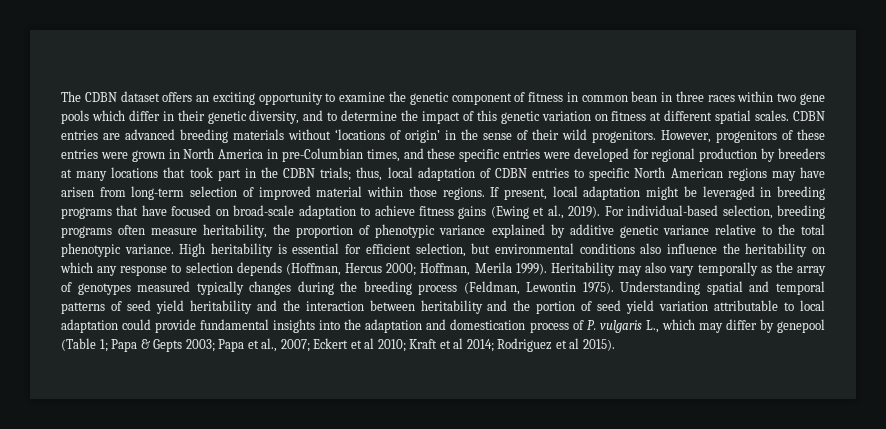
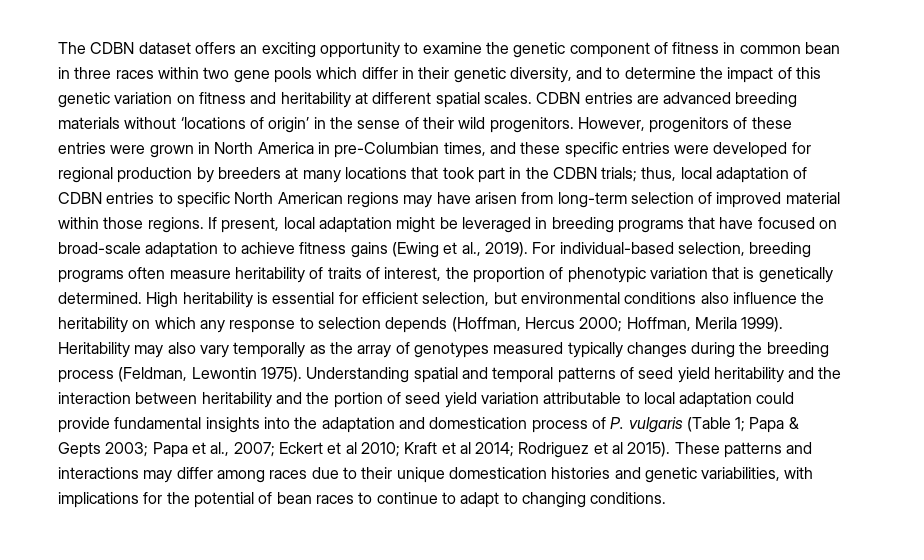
(647, 116) none -> [250,92,351,108] and heritability
[203,224,825,238] [61,243,174,257] heritability, the proportion of phenotypic variance explained by additive genetic variance relative to the total phenotypic variance. -> [234,267,833,283] [58,292,142,304] heritability of traits of interest, the proportion of phenotypic variation that is genetically determined.
[645,319,825,333] L., which may differ by genepool -> (683, 425) none
(615, 345) none -> [674,442,813,458] [58,467,814,483] [58,492,667,508] These patterns and interactions may differ among races due to their unique domestication histories and genetic variabilities, with implications for the potential of bean races to continue to adapt to changing conditions.

